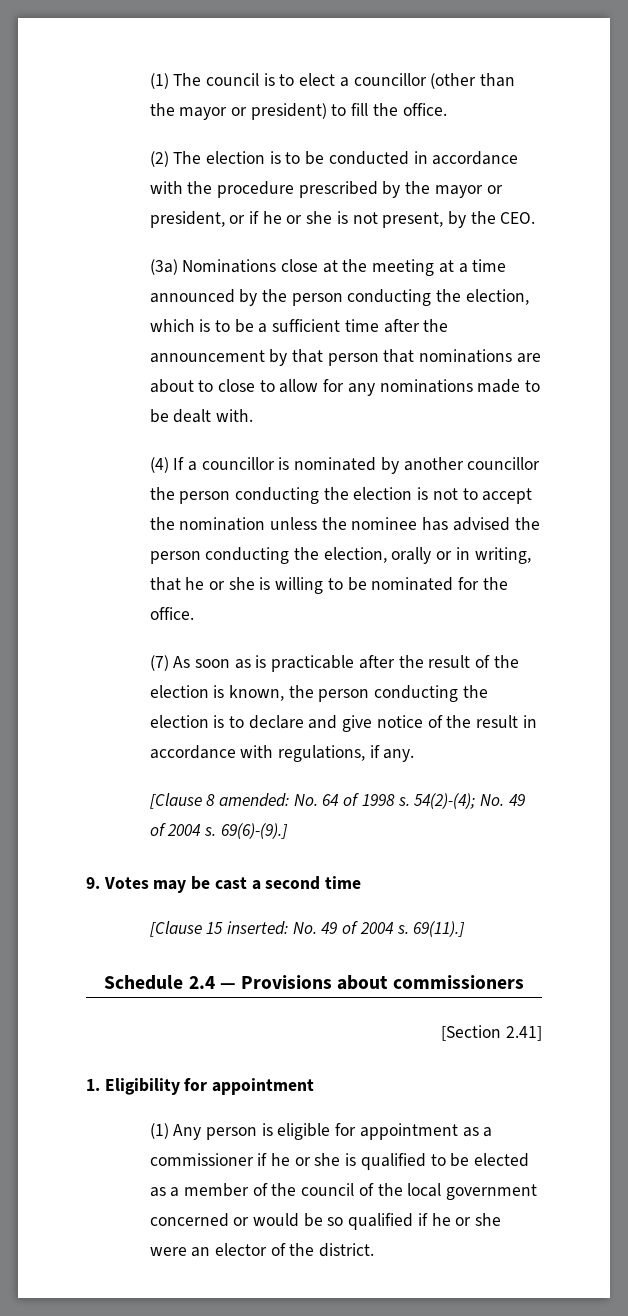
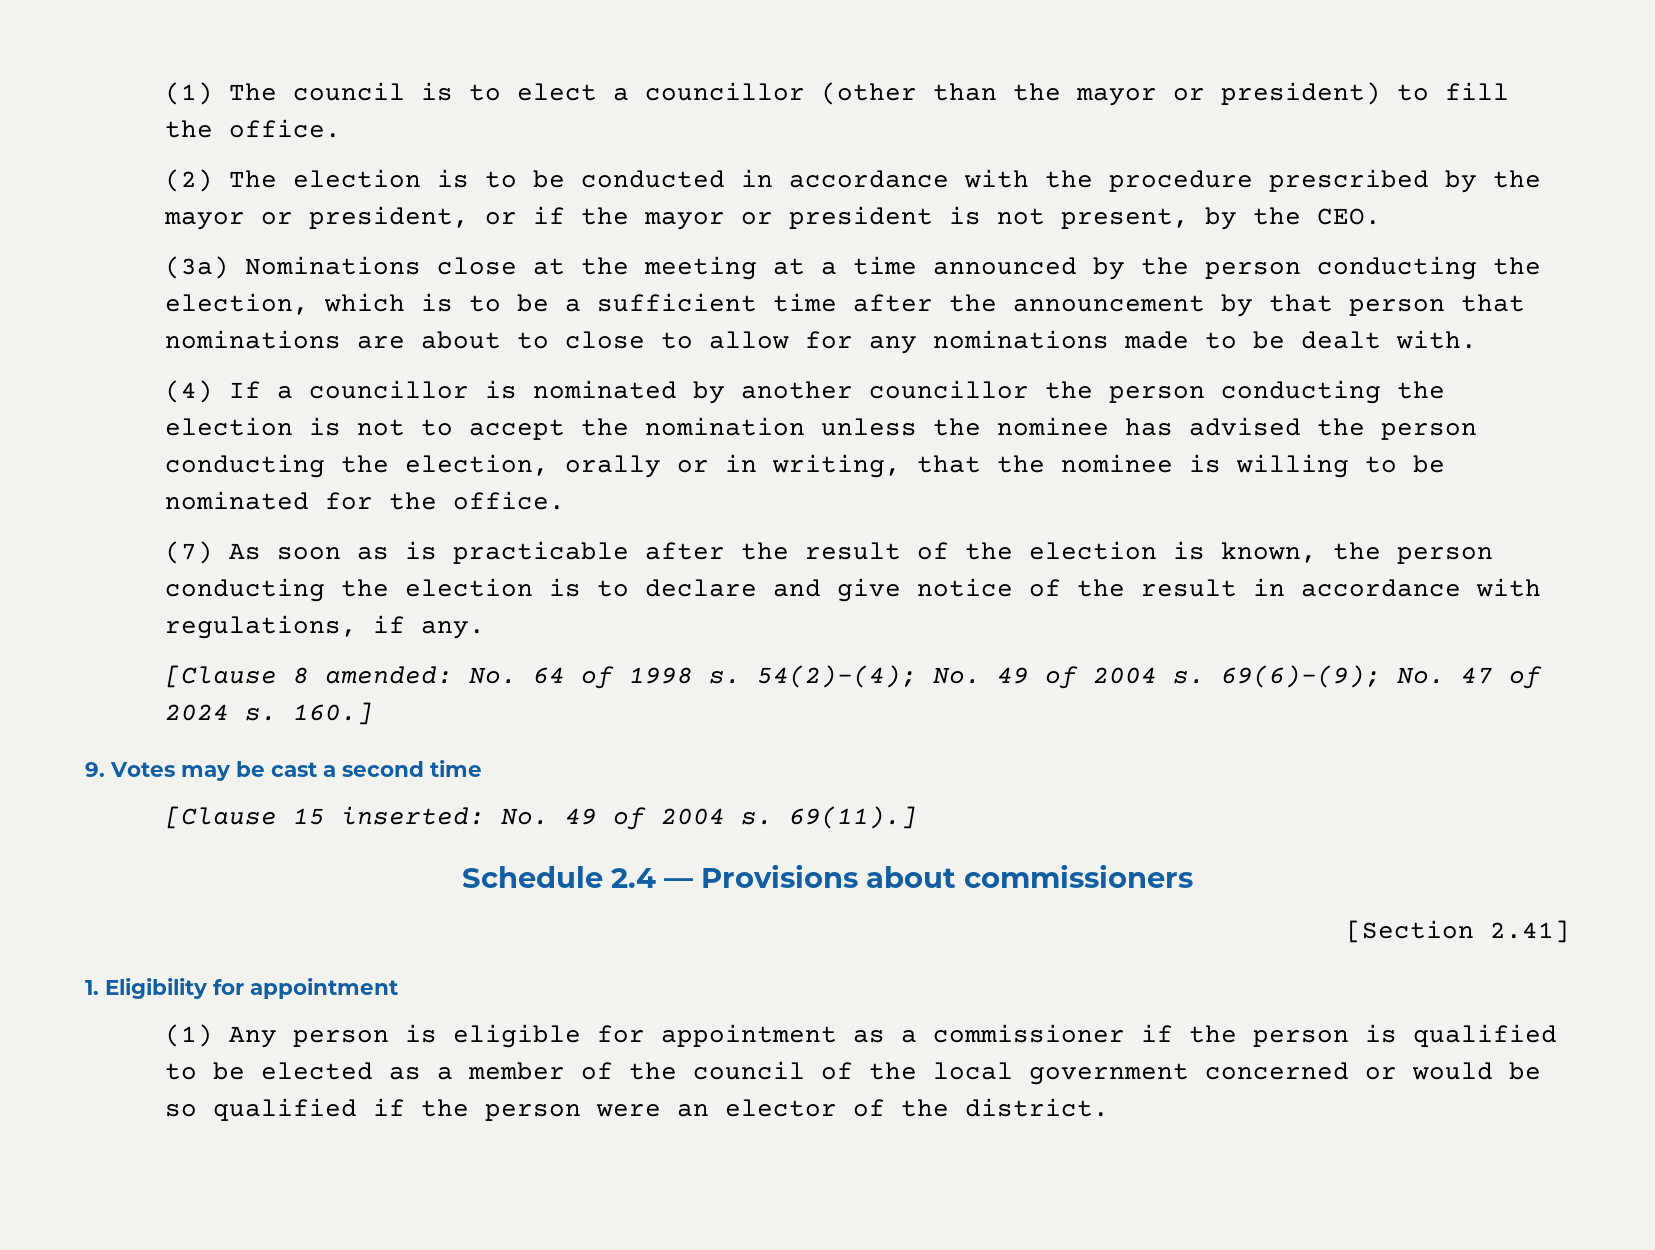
[262,211,333,224] he or she -> [580,206,933,230] the mayor or president
[185,577,255,590] he or she -> [996,454,1173,473] the nominee
[220,823,288,839] 69(6)-(9).] -> [1220,665,1542,689] [164,702,373,725] 69(6)-(9); No. 47 of 2024 s. 160.]
[270,1153,341,1166] he or she -> [1188,1025,1349,1047] the person
[431,1213,502,1226] he or she -> [420,1099,581,1121] the person

